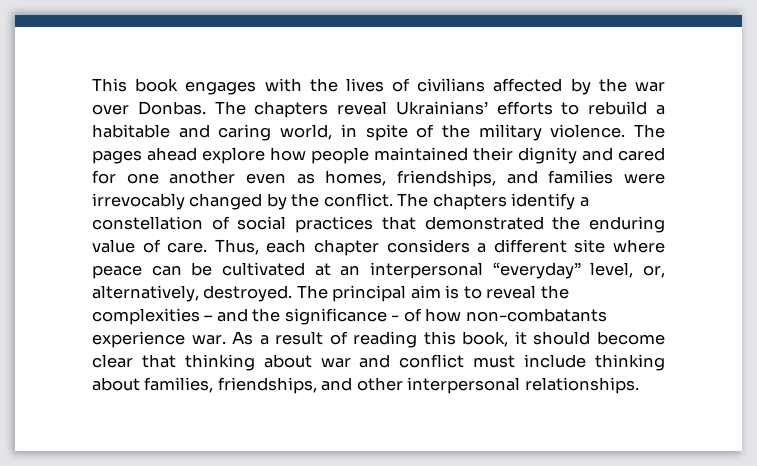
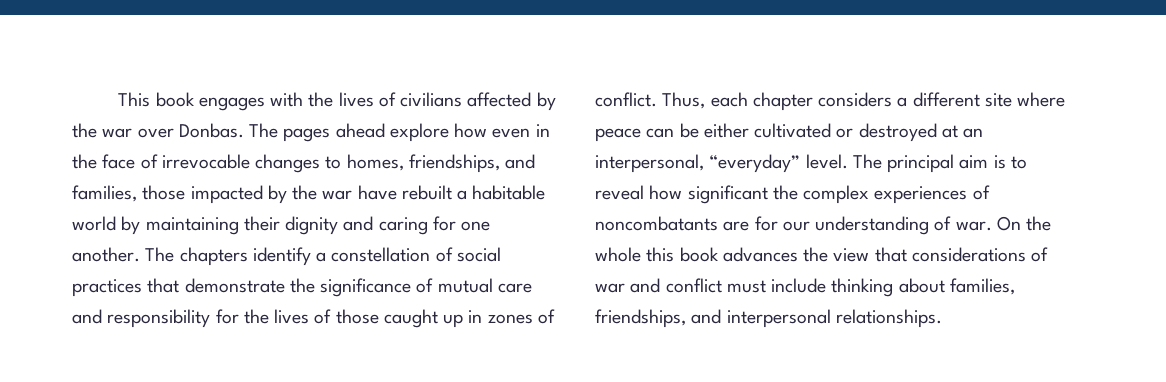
[254,101,665,118] [92,124,665,141] [92,147,468,164] chapters reveal Ukrainians’ efforts to rebuild a habitable and caring world, in spite of the military violence. The pages ahead explore how people maintained -> [283,123,550,142] [72,154,536,173] [72,185,546,204] [72,216,239,235] pages ahead explore how even in the face of irrevocable changes to homes, friendships, and families, those impacted by the war have rebuilt a habitable world by maintaining
[618,147,665,161] cared -> [378,217,428,235] caring
[169,170,665,187] [92,193,393,210] another even as homes, friendships, and families were irrevocably changed by the conflict. -> [72,247,140,262] another.
[424,216,665,233] [92,239,208,253] demonstrated the enduring value of care. -> [184,278,532,297] [72,309,555,328] [595,92,657,107] demonstrate the significance of mutual care and responsibility for the lives of those caught up in zones of conflict.
[221,262,665,279] [92,285,293,302] cultivated at an interpersonal “everyday” level, or, alternatively, destroyed. -> [703,123,984,142] [595,154,848,173] either cultivated or destroyed at an interpersonal, “everyday” level.
[540,285,569,299] [92,308,607,325] [92,331,665,348] [92,354,312,371] the complexities – and the significance - of how non-combatants experience war. As a result of reading this book, it should become clear that thinking about -> [649,185,990,204] [595,216,1052,235] [595,247,1049,262] how significant the complex experiences of noncombatants are for our understanding of war. On the whole this book advances the view that considerations of
[356,377,403,391] other -> (722, 316) none

